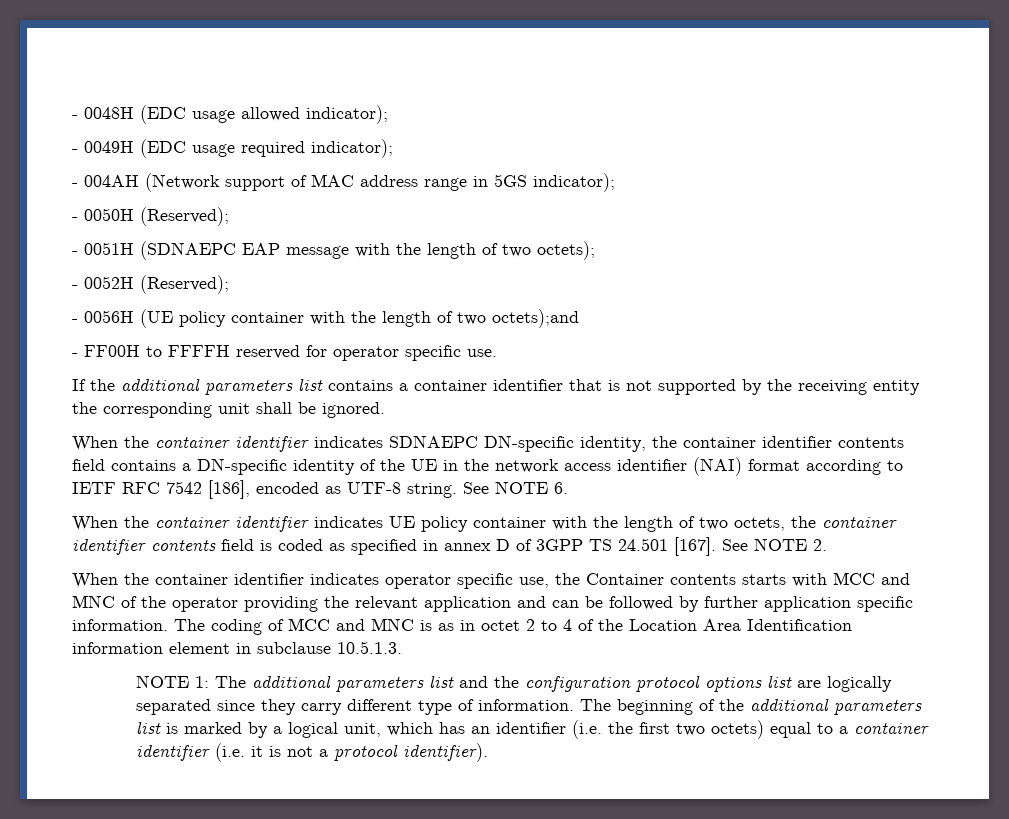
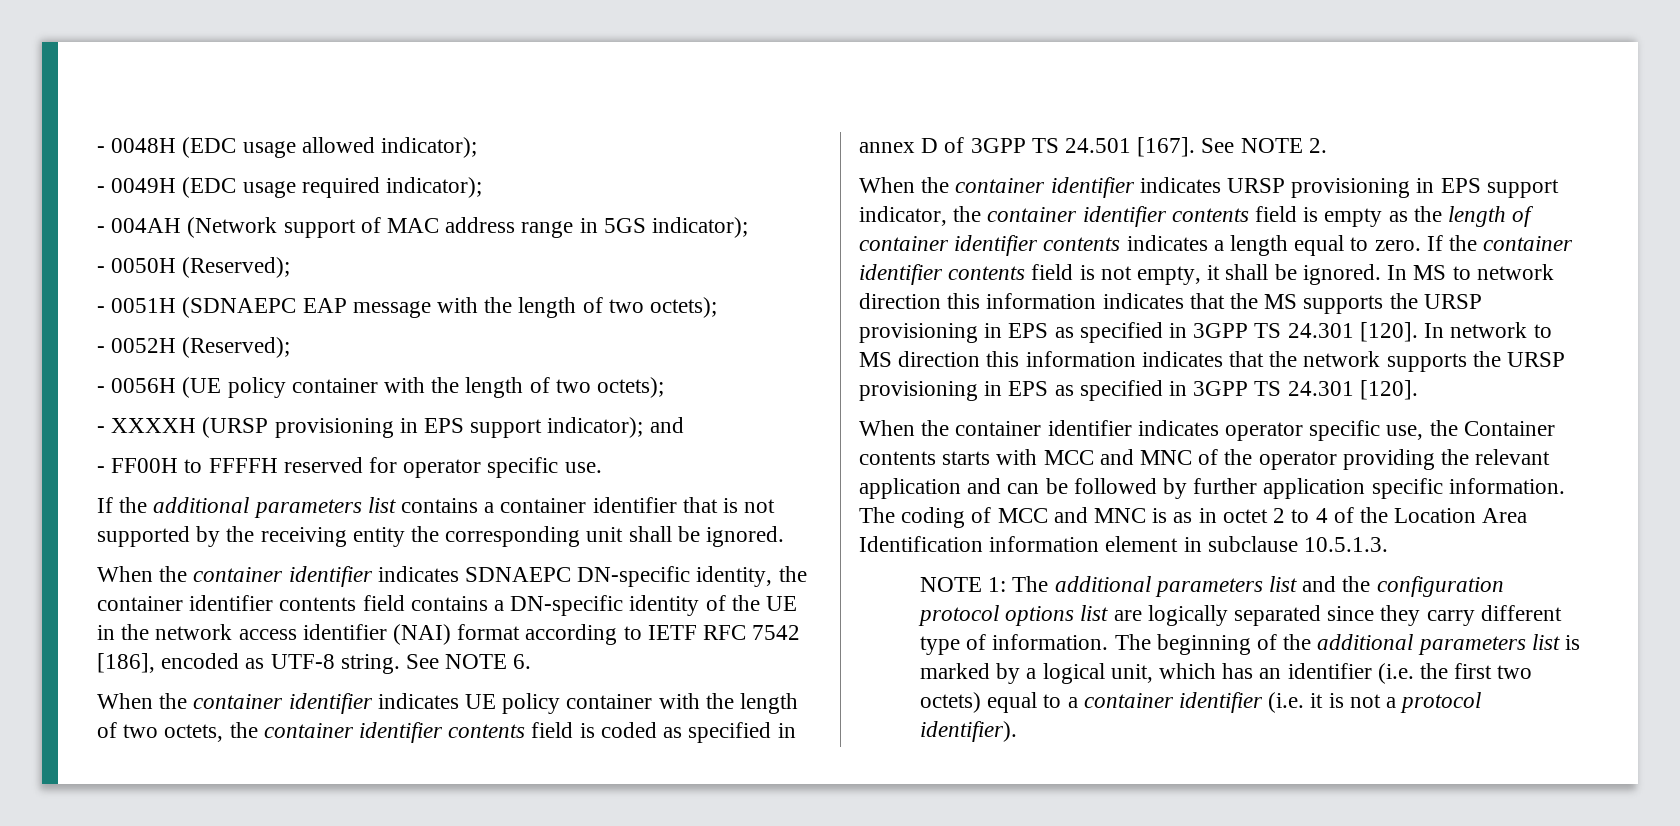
[492,309,579,328] octets);and -> [597,377,665,398] [97,417,684,438] octets); // - XXXXH (URSP provisioning in EPS support indicator); and
(827, 545) none -> [859,177,1559,198] [859,206,1535,227] [859,235,1574,256] [859,264,1554,285] [859,293,1482,314] [859,322,1552,343] [859,351,1566,372] [859,380,1418,401] // When the container identifier indicates URSP provisioning in EPS support indicator, the container identifier contents field is empty as the length of container identifier contents indicates a length equal to zero. If the container identifier contents field is not empty, it shall be ignored. In MS to network direction this information indicates that the MS supports the URSP provisioning in EPS as specified in 3GPP TS 24.301 [120]. In network to MS direction this information indicates that the network supports the URSP provisioning in EPS as specified in 3GPP TS 24.301 [120].

